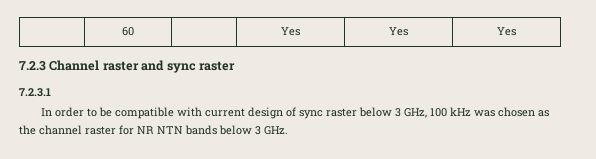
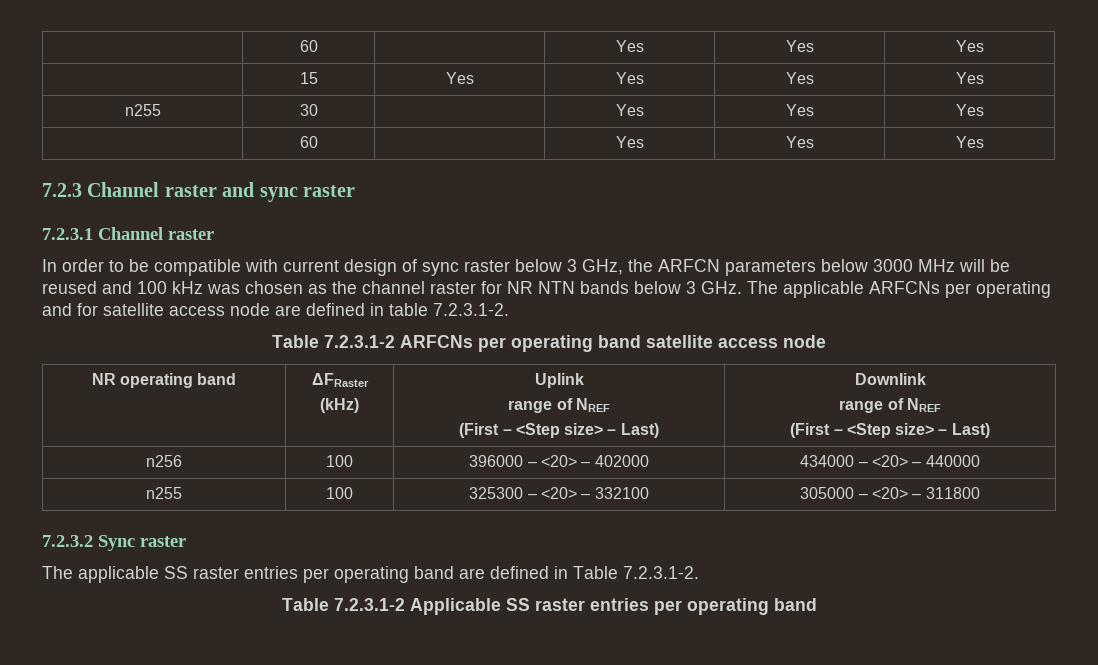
[121,27,134,36] [281,27,300,36] [389,27,408,36] [497,27,516,36] | 60 | | Yes | Yes | Yes -> [299,40,318,52] [615,40,644,52] [785,40,814,52] [955,40,984,52] [299,72,318,84] [445,72,474,84] [615,72,644,84] [785,72,814,84] [955,72,984,84] [124,104,161,116] [299,104,318,116] [615,104,644,116] [785,104,814,116] [955,104,984,116] [299,136,318,148] [615,136,644,148] [785,136,814,148] [955,136,984,148] | 60 | | Yes | Yes | Yes // | 15 | Yes | Yes | Yes | Yes // n255 | 30 | | Yes | Yes | Yes // | 60 | | Yes | Yes | Yes
(51, 92) none -> [98,227,214,240] Channel raster
(428, 113) none -> [628,259,1010,276] [42,281,132,294] the ARFCN parameters below 3000 MHz will be reused and
(288, 130) none -> [747,281,1051,298] [42,303,509,316] [272,335,826,352] [91,373,237,388] [311,373,369,387] [320,398,359,413] [534,373,584,388] [508,398,610,413] [459,423,659,438] [854,373,926,385] [839,398,941,413] [790,423,990,438] [146,455,182,467] [326,455,353,467] [469,455,649,467] [800,455,980,467] [146,487,182,499] [326,487,353,499] [469,487,649,499] [800,487,980,499] [42,535,186,551] [42,566,699,583] [281,598,817,615] The applicable ARFCNs per operating and for satellite access node are defined in table 7.2.3.1-2. // Table 7.2.3.1-2 ARFCNs per operating band satellite access node // NR operating band | ΔFRaster // (kHz) | Uplink // range of NREF // (First – <Step size> – Last) | Downlink // range of NREF // (First – <Step size> – Last) // n256 | 100 | 396000 – <20> – 402000 | 434000 – <20> – 440000 // n255 | 100 | 325300 – <20> – 332100 | 305000 – <20> – 311800 // 7.2.3.2 Sync raster // The applicable SS raster entries per operating band are defined in Table 7.2.3.1-2. // Table 7.2.3.1-2 Applicable SS raster entries per operating band

